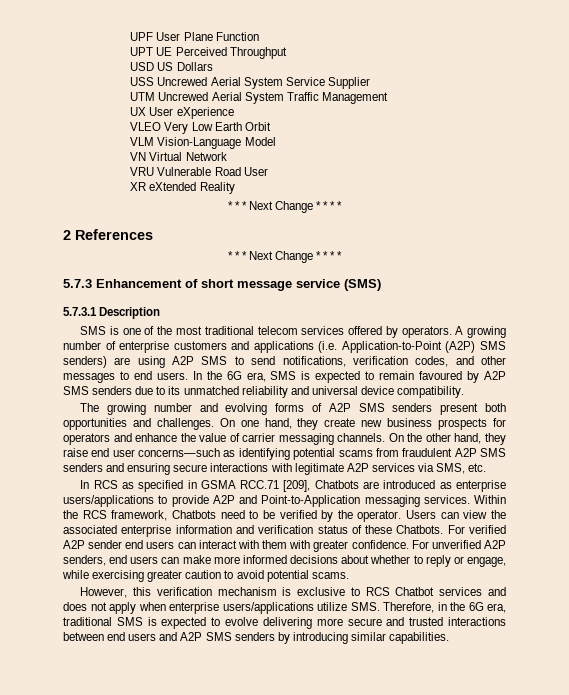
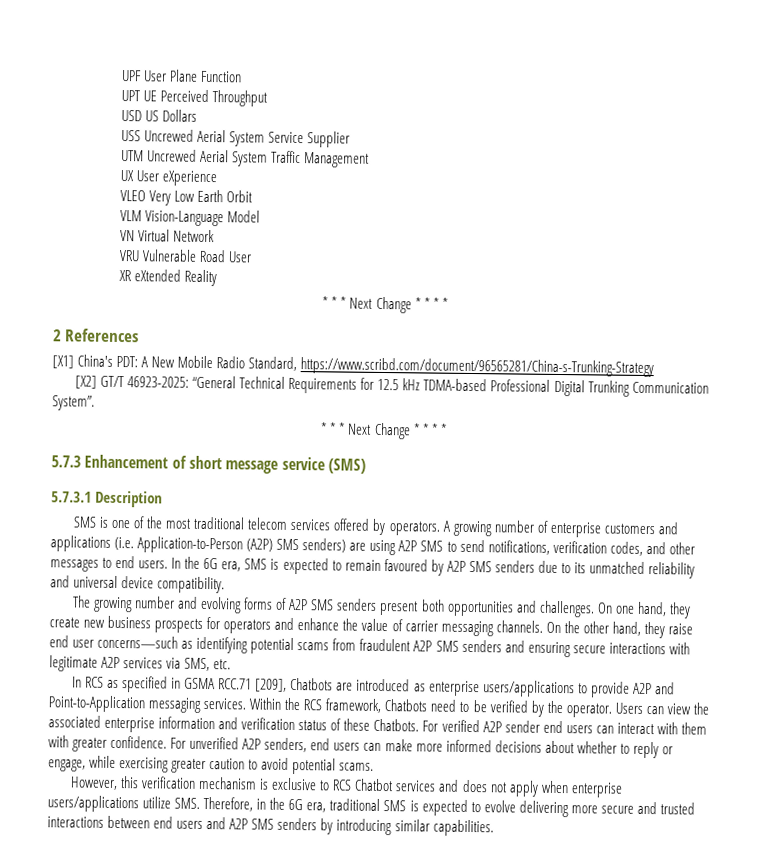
(153, 234) none -> [52,354,655,378] [74,375,709,397] [52,395,95,411] // [X1] China's PDT: A New Mobile Radio Standard, https://www.scribd.com/document/96565281/China-s-Trunking-Strategy // [X2] GT/T 46923-2025: “General Technical Requirements for 12.5 kHz TDMA-based Professional Digital Trunking Communication System”.
[341,341,442,353] Application-to-Point -> [137,536,244,554] Application-to-Person

